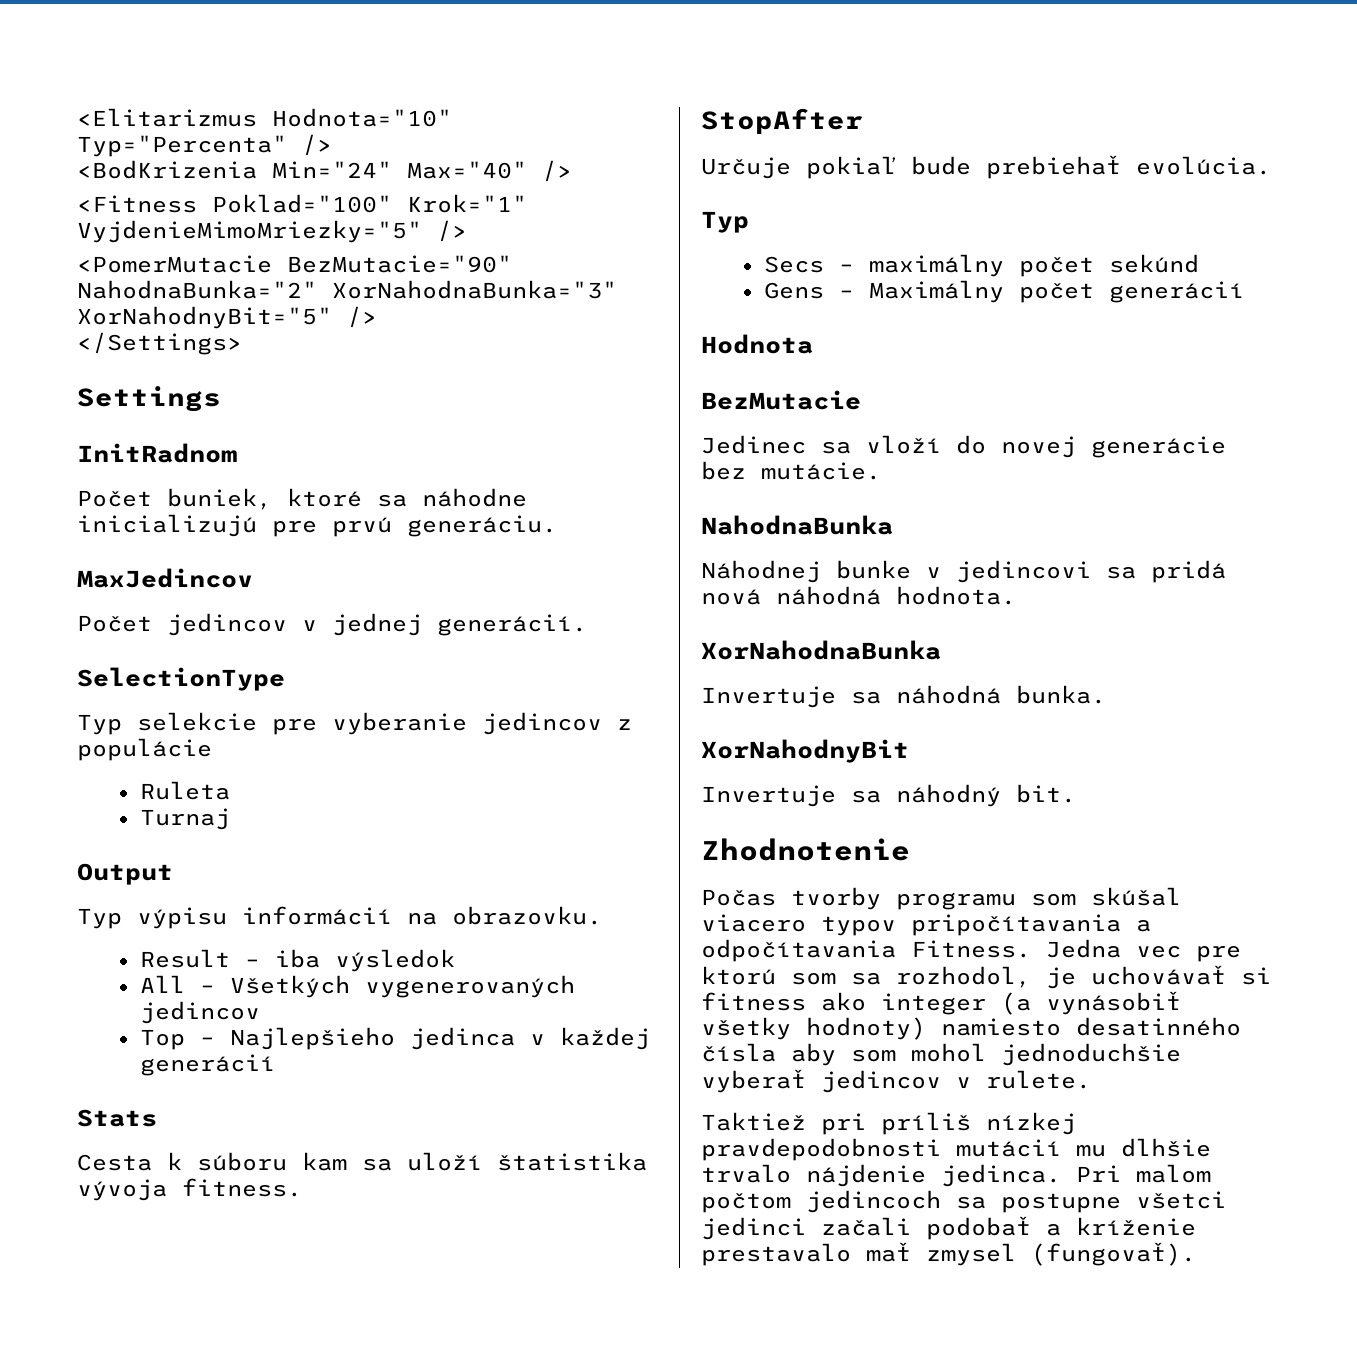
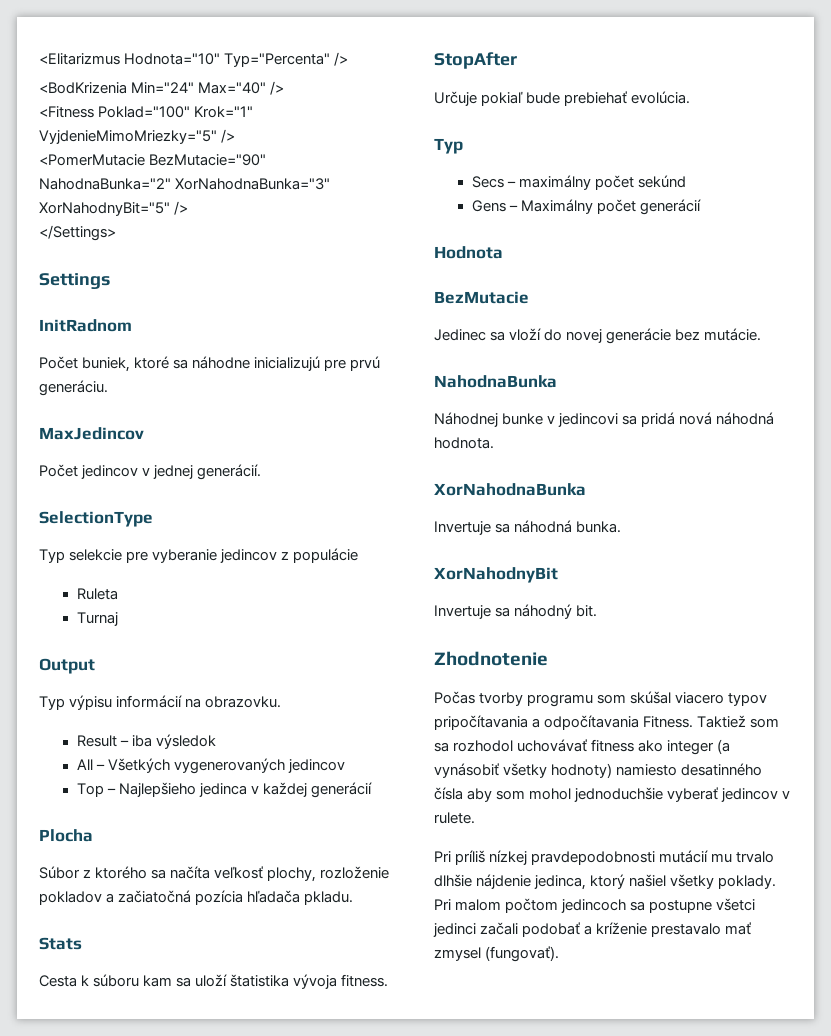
(275, 1065) none -> [39,829,93,842] [39,866,390,882] [39,890,354,905] // Plocha // Súbor z ktorého sa načíta veľkosť plochy, rozloženie pokladov a začiatočná pozícia hľadača pkladu.
[1046,939,1241,962] [701,965,1271,989] Jedna vec pre ktorú som sa rozhodol, je uchovávať si -> [697,715,780,728] [434,739,588,752] Taktiež som sa rozhodol uchovávať
[701,1112,866,1135] Taktiež pri -> [434,851,451,862] Pri
[1121,1138,1211,1157] [701,1164,1061,1187] dlhšie trvalo nájdenie jedinca. -> [736,851,775,863] [434,874,777,890] trvalo dlhšie nájdenie jedinca, ktorý našiel všetky poklady.

